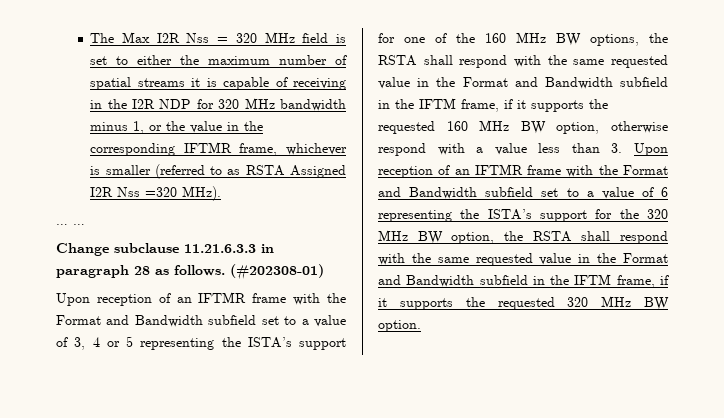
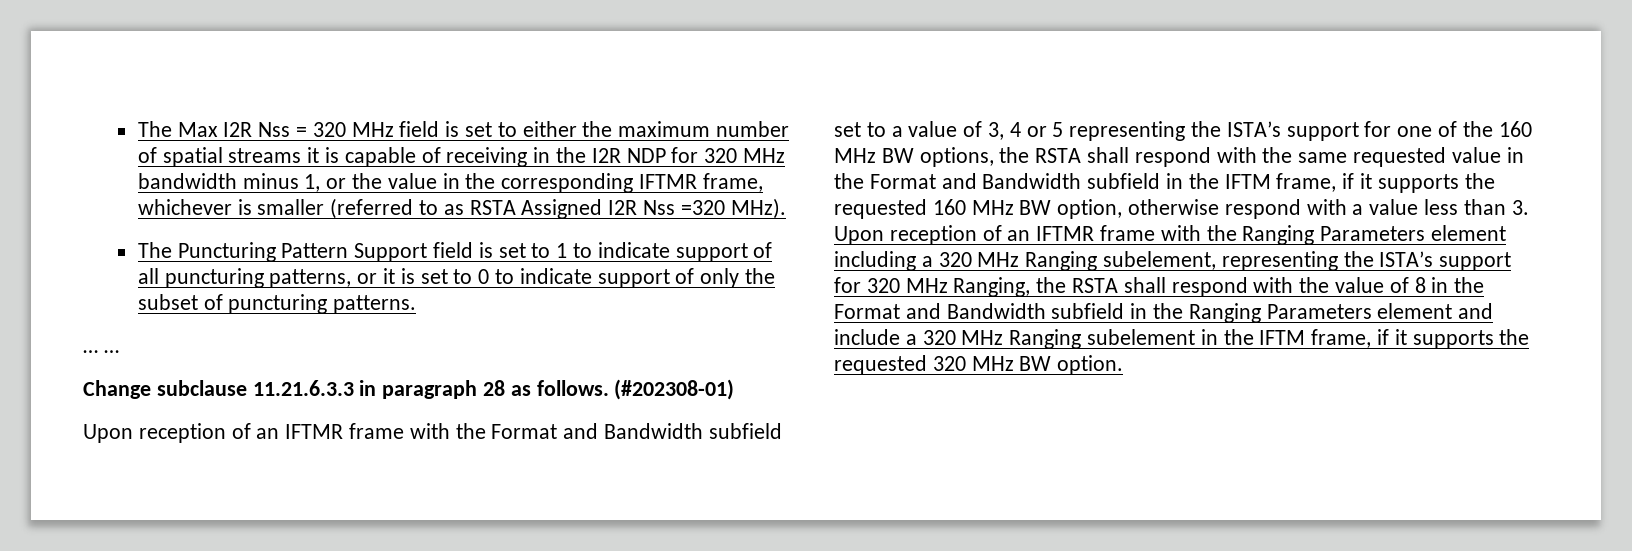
(222, 193) none -> [137,242,773,262] [137,268,776,288] [137,294,417,314] // The Puncturing Pattern Support field is set to 1 to indicate support of all puncturing patterns, or it is set to 0 to indicate support of only the subset of puncturing patterns.
[623,165,668,175] [378,187,668,199] [378,209,668,222] [378,230,668,244] [378,253,668,266] [378,275,570,287] Format and Bandwidth subfield set to a value of 6 representing the ISTA’s support for the 320 MHz BW option, the RSTA shall respond with the same requested value in the Format and Bandwidth subfield in the -> [1242,225,1507,245] [834,251,1512,271] [834,277,1485,297] [834,303,1494,323] [834,329,1254,349] Ranging Parameters element including a 320 MHz Ranging subelement, representing the ISTA’s support for 320 MHz Ranging, the RSTA shall respond with the value of 8 in the Format and Bandwidth subfield in the Ranging Parameters element and include a 320 MHz Ranging subelement in the

